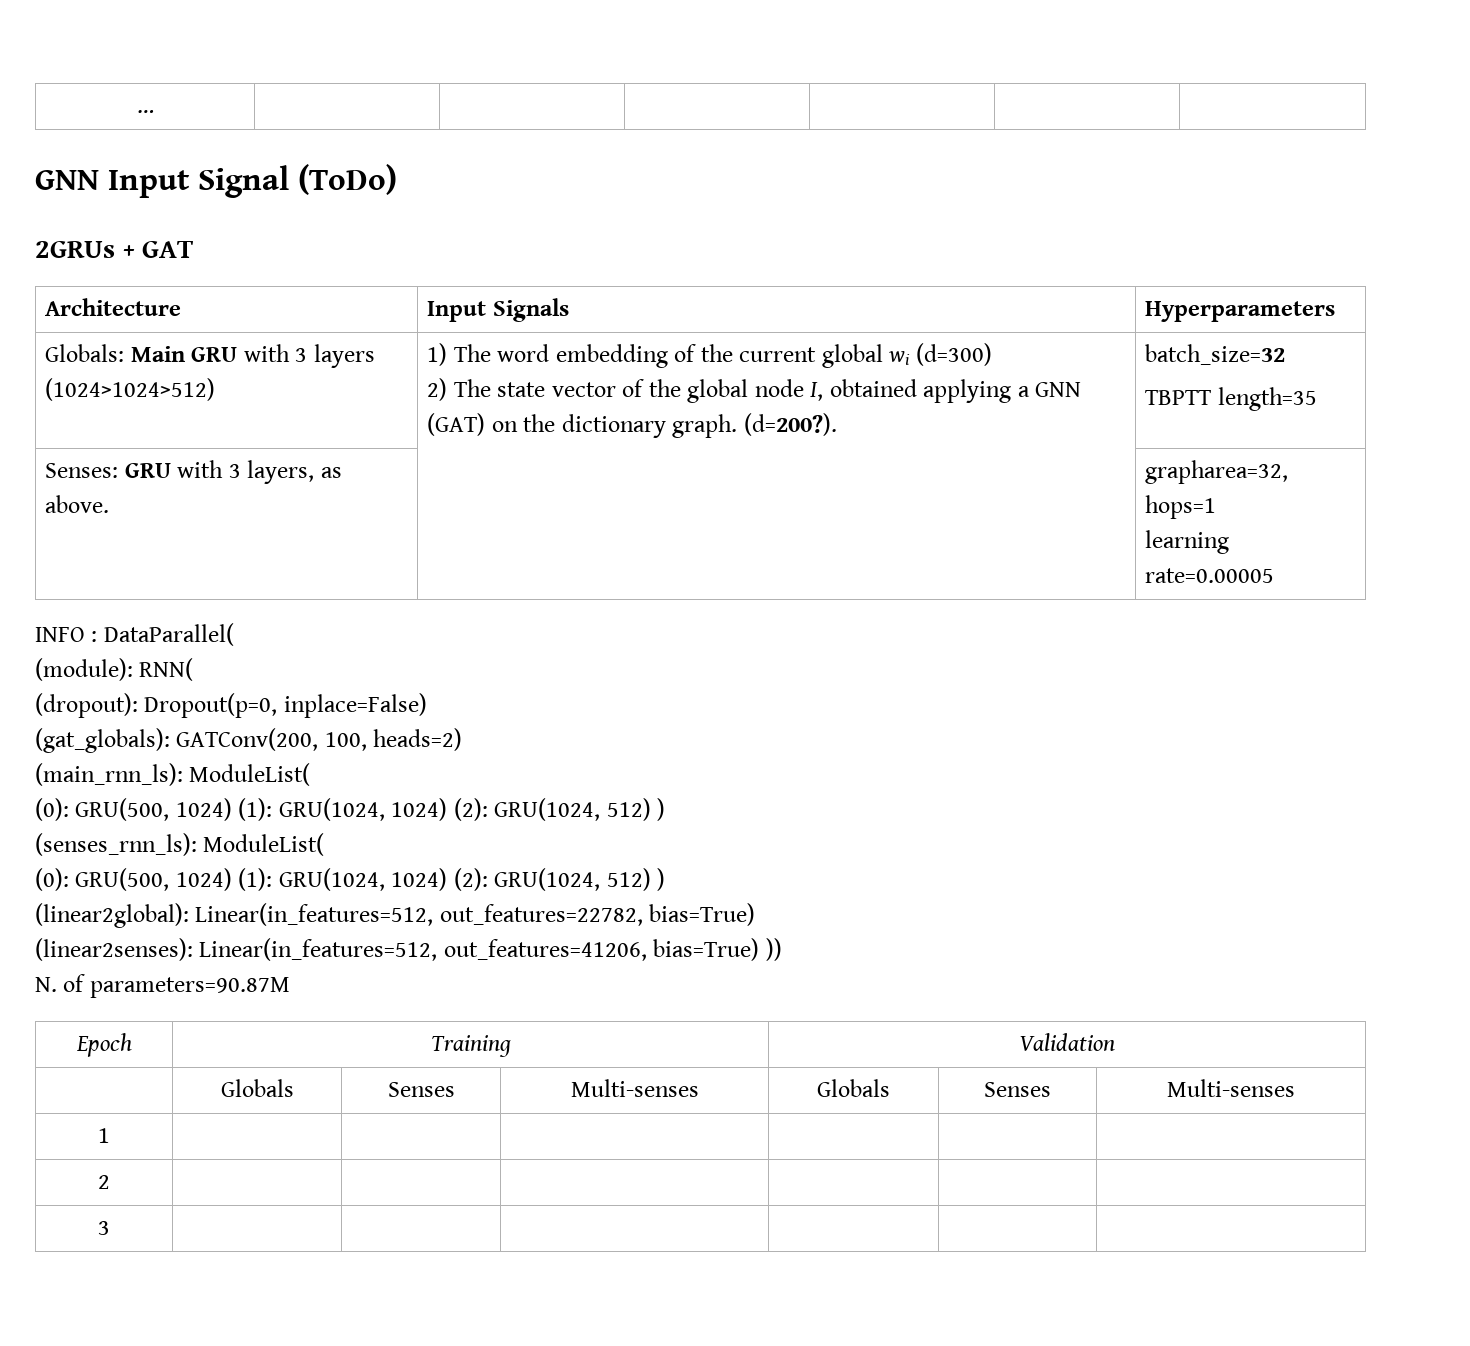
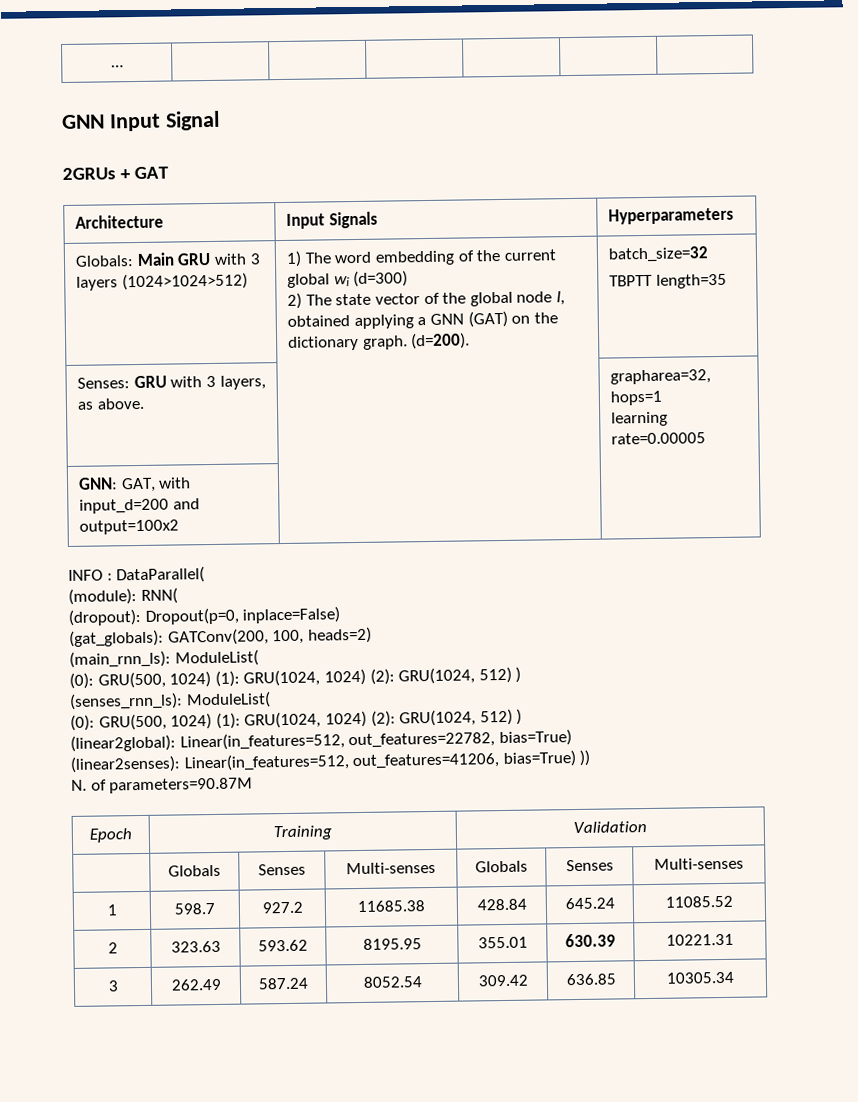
[298,164,397,195] (ToDo) -> (220, 120) none
[743,413,837,436] (d=200?). -> [410,332,471,350] (d=200).
(1275, 575) none -> [78,477,192,493] [79,498,200,514] [79,519,180,535] // GNN: GAT, with input_d=200 and output=100x2 | |
[98,1175,110,1189] [98,1221,110,1235] | | | | | // 2 | | | | | | // 3 | | | | | | -> [174,902,215,915] [261,901,303,914] [357,900,425,913] [476,898,527,911] [564,897,615,910] [665,895,733,908] [107,942,118,954] [170,940,221,953] [258,939,308,952] [362,938,422,950] [477,936,528,949] [565,933,616,948] [666,933,734,946] [107,980,119,992] [170,978,222,991] [258,977,309,990] [362,976,423,988] [477,974,529,987] [565,973,616,986] [666,971,734,984] 598.7 | 927.2 | 11685.38 | 428.84 | 645.24 | 11085.52 // 2 | 323.63 | 593.62 | 8195.95 | 355.01 | 630.39 | 10221.31 // 3 | 262.49 | 587.24 | 8052.54 | 309.42 | 636.85 | 10305.34

